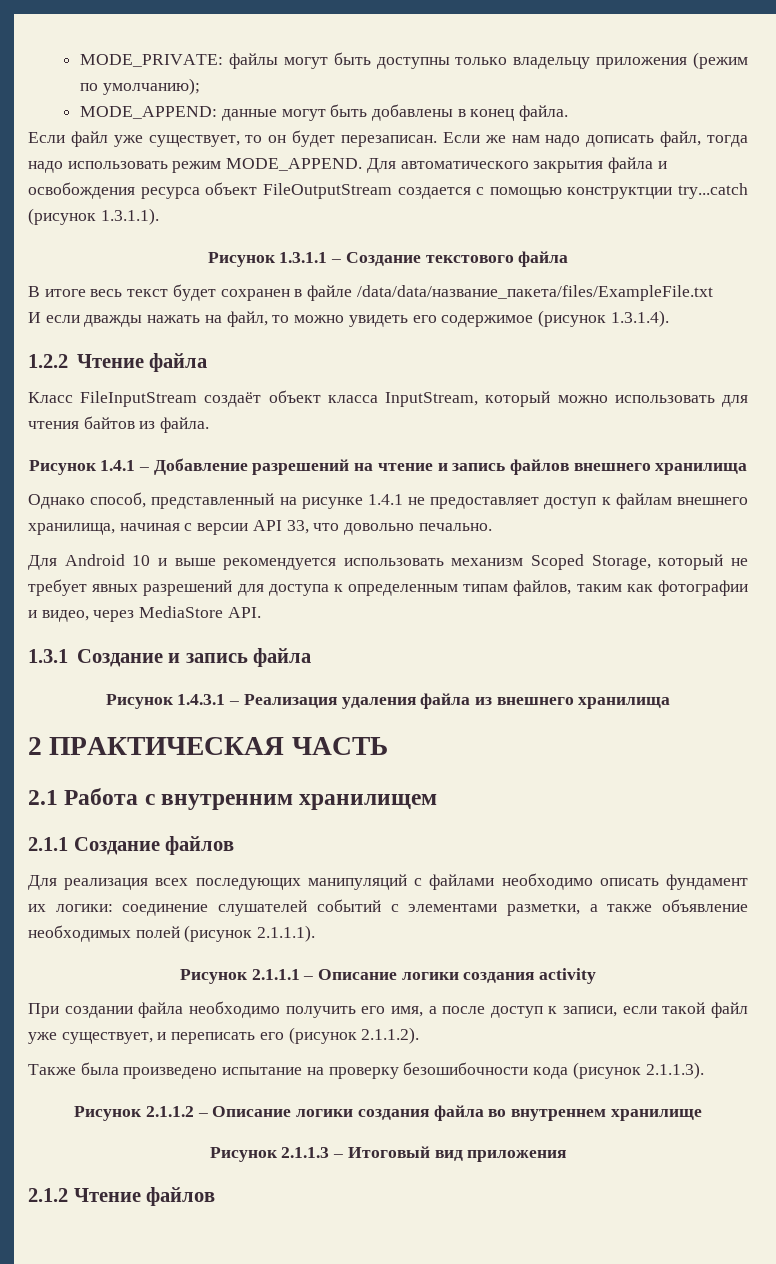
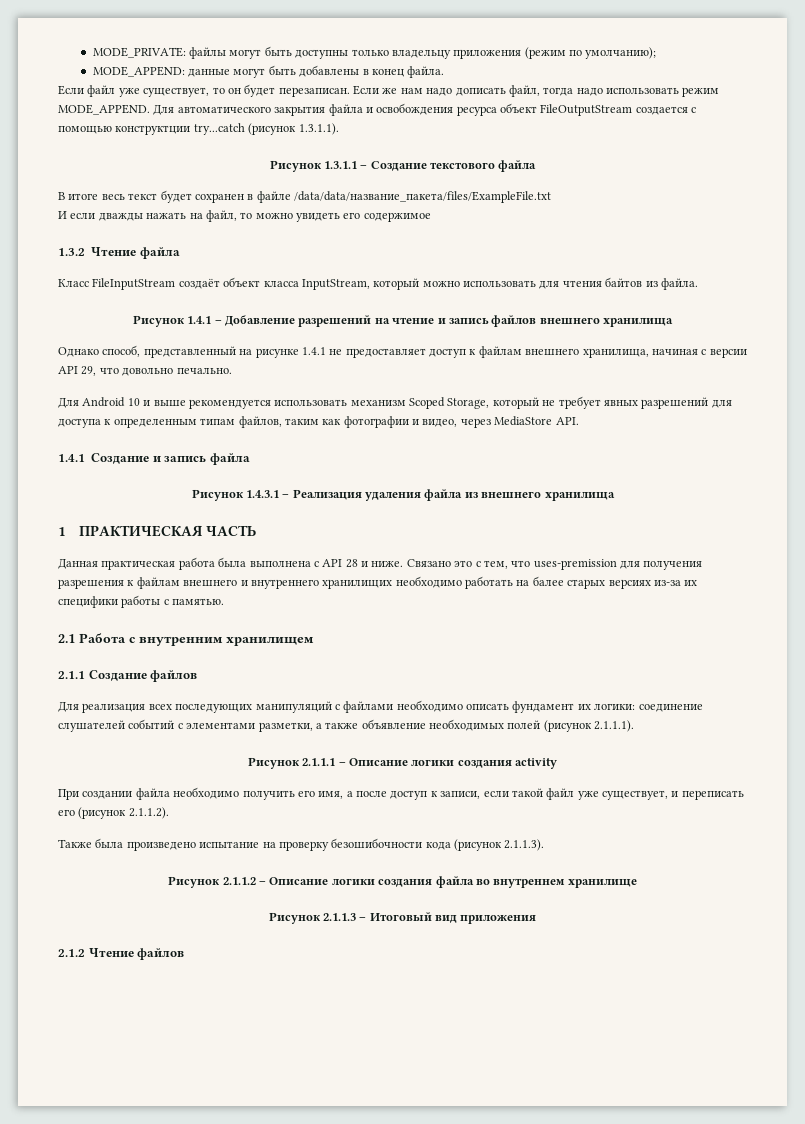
[537,310,669,327] [28,354,68,368] (рисунок 1.3.1.4). // 1.2.2 -> [58,248,85,256] // 1.3.2
[286,520,309,534] 33, -> [81,366,97,376] 29,
[28,649,68,663] 1.3.1 -> [58,454,85,462] 1.4.1
[28,737,42,755] 2 -> [58,527,65,536] 1
(388, 746) none -> [58,557,703,570] [58,576,698,589] [58,595,225,608] // Данная практическая работа была выполнена с API 28 и ниже. Связано это с тем, что uses-premission для получения разрешения к файлам внешнего и внутреннего хранилищих необходимо работать на балее старых версиях из-за их специфики работы с памятью.

